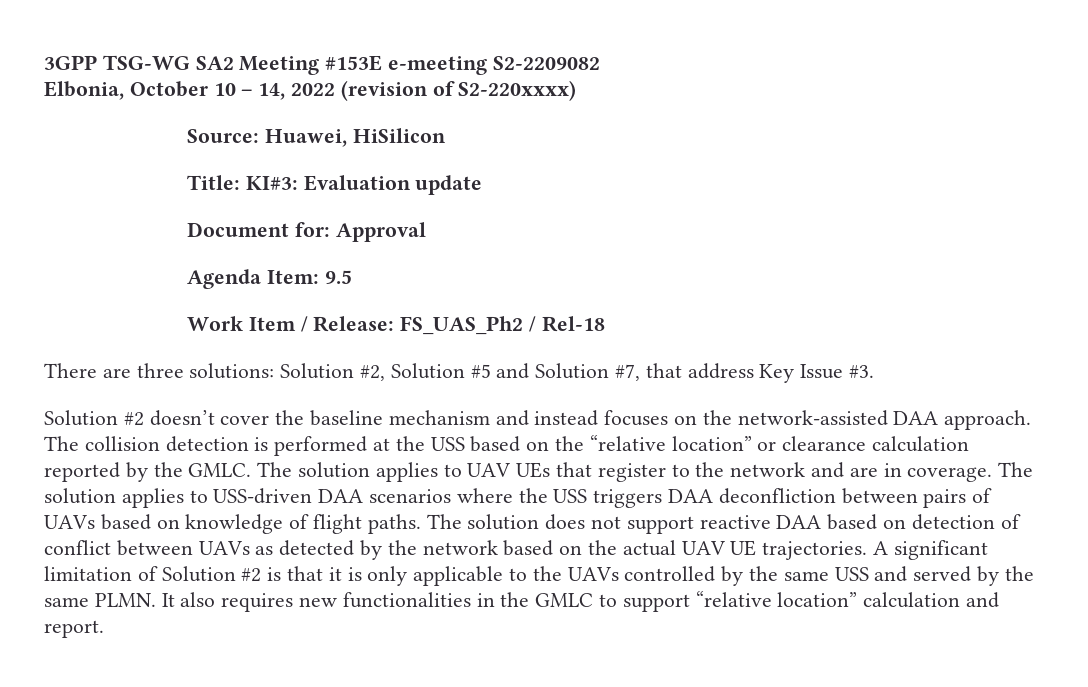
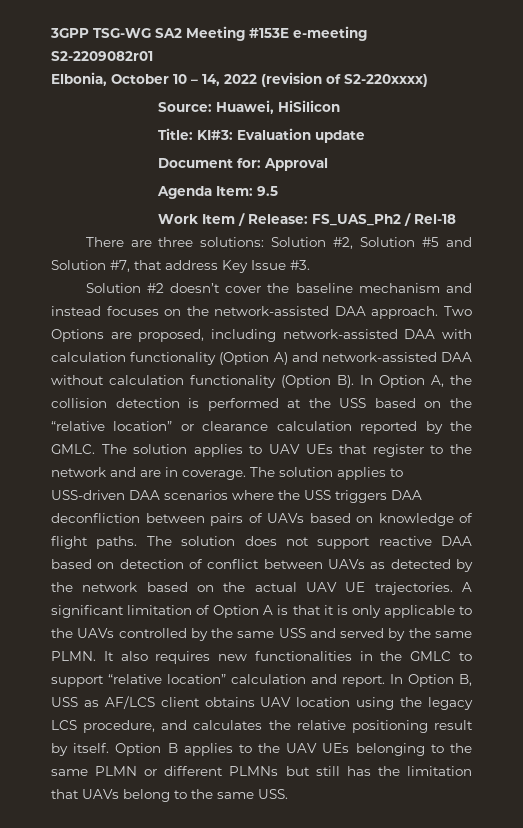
[492,56,600,70] S2-2209082 -> [51,51,153,61] S2-2209082r01
[44,436,79,451] The -> [444,306,472,316] [51,329,472,342] [51,352,472,365] [51,375,472,388] Two Options are proposed, including network-assisted DAA with calculation functionality (Option A) and network-assisted DAA without calculation functionality (Option B). In Option A, the
[161,566,262,582] Solution #2 -> [213,605,274,618] Option A
(104, 629) none -> [390,674,472,687] [51,696,474,710] [51,720,473,733] [51,743,472,756] [51,766,472,776] [51,789,288,802] In Option B, USS as AF/LCS client obtains UAV location using the legacy LCS procedure, and calculates the relative positioning result by itself. Option B applies to the UAV UEs belonging to the same PLMN or different PLMNs but still has the limitation that UAVs belong to the same USS.

